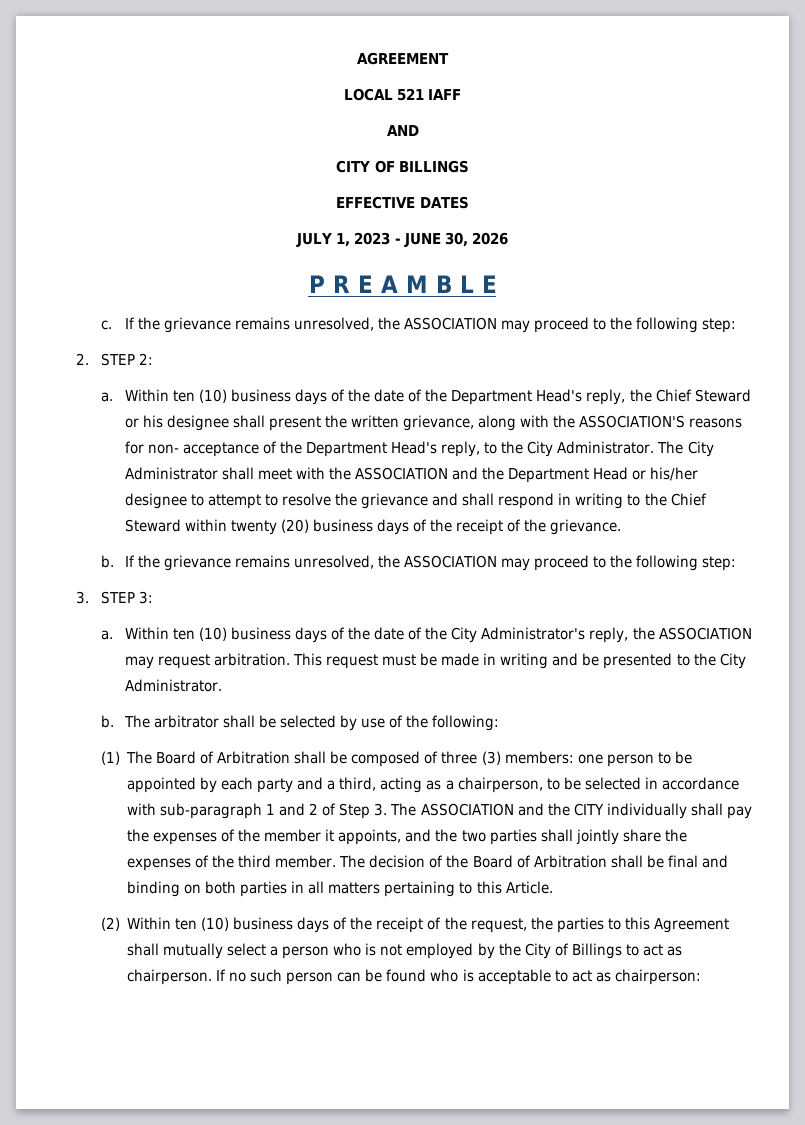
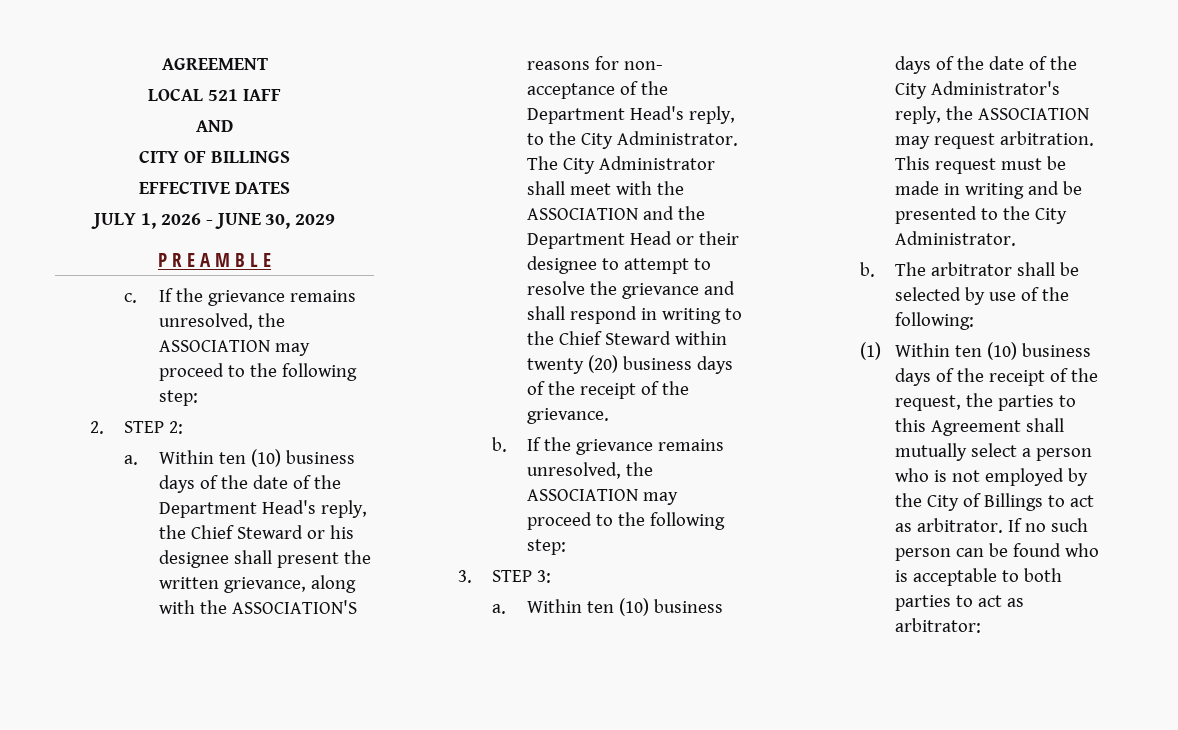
[354,232,391,245] 2023 -> [160,213,201,225] 2026
[471,232,508,245] 2026 -> [295,214,336,225] 2029
[650,467,699,481] his/her -> [698,231,739,245] their
[126,751,692,767] [127,777,739,793] [127,803,752,819] [127,829,687,845] [127,855,728,871] [127,881,553,897] [100,917,120,931] The Board of Arbitration shall be composed of three (3) members: one person to be appointed by each party and a third, acting as a chairperson, to be selected in accordance with sub-paragraph 1 and 2 of Step 3. The ASSOCIATION and the CITY individually shall pay the expenses of the member it appoints, and the two parties shall jointly share the expenses of the third member. The decision of the Board of Arbitration shall be final and binding on both parties in all matters pertaining to this Article. // (2) -> (882, 351) none
[127,969,213,985] chairperson. -> [916,518,1003,533] arbitrator.
[571,969,701,985] act as chairperson: -> [1023,568,1062,582] [894,595,1024,611] [894,618,981,633] both parties to act as arbitrator:

